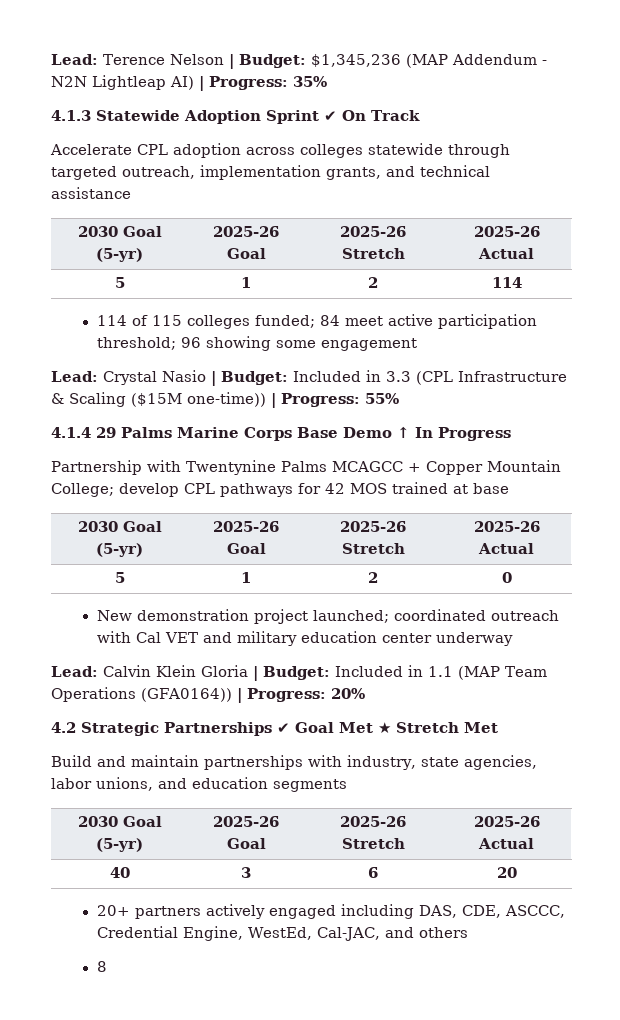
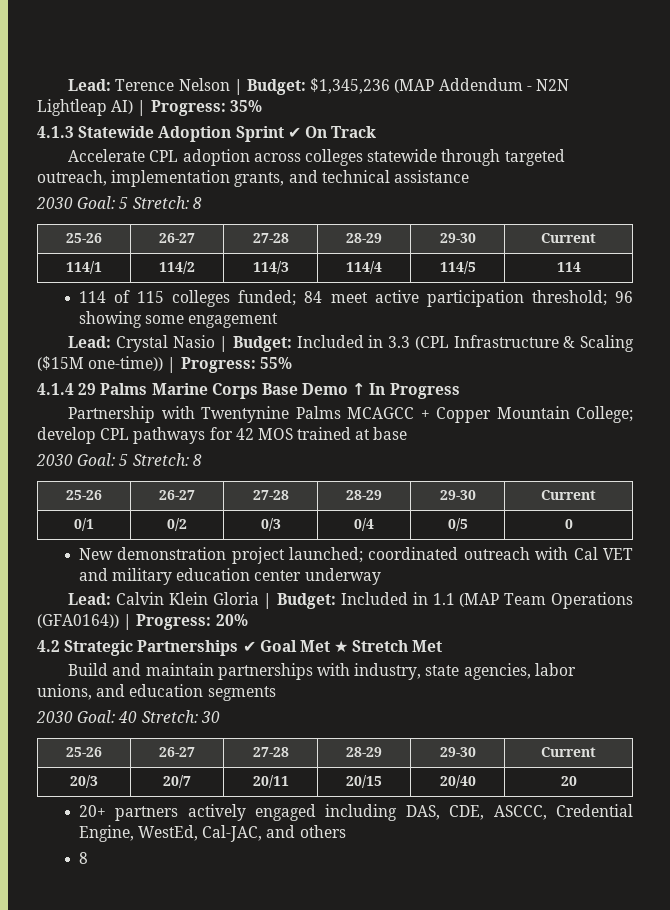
[77,226,162,237] [96,248,143,262] [213,226,279,237] [226,248,266,259] [340,226,406,237] [341,248,405,259] [473,226,540,237] [478,248,534,259] [114,277,125,288] [241,277,251,288] [368,277,378,288] // 2030 Goal (5-yr) | 2025-26 Goal | 2025-26 Stretch | 2025-26 Actual // 5 | 1 | 2 -> [36,196,202,209] [66,233,102,243] [159,233,195,243] [252,233,289,243] [346,233,382,243] [439,233,476,243] [541,233,596,243] [66,261,102,274] [159,261,195,274] [252,261,289,274] [346,261,382,274] [439,261,476,274] // 2030 Goal: 5 Stretch: 8 // 25-26 | 26-27 | 27-28 | 28-29 | 29-30 | Current // 114/1 | 114/2 | 114/3 | 114/4 | 114/5
[77,521,162,532] [96,543,143,557] [213,521,279,532] [226,543,266,554] [340,521,406,532] [341,543,405,554] [473,521,540,532] [478,543,534,554] [114,572,125,583] [241,572,251,583] [368,572,378,583] // 2030 Goal (5-yr) | 2025-26 Goal | 2025-26 Stretch | 2025-26 Actual // 5 | 1 | 2 -> [36,453,202,466] [66,490,102,500] [159,490,195,500] [252,490,289,500] [346,490,382,500] [439,490,476,500] [541,490,596,500] [74,518,94,531] [167,518,187,531] [260,518,281,531] [354,518,374,531] [447,518,468,531] // 2030 Goal: 5 Stretch: 8 // 25-26 | 26-27 | 27-28 | 28-29 | 29-30 | Current // 0/1 | 0/2 | 0/3 | 0/4 | 0/5
[77,816,162,827] [96,838,143,852] [213,816,279,827] [226,838,266,849] [340,816,406,827] [341,838,405,849] [473,816,540,827] [478,838,534,849] [109,867,130,878] [241,867,251,878] [368,867,378,878] // 2030 Goal (5-yr) | 2025-26 Goal | 2025-26 Stretch | 2025-26 Actual // 40 | 3 | 6 -> [36,710,220,723] [66,747,102,757] [159,747,195,757] [252,747,289,757] [346,747,382,757] [439,747,476,757] [541,747,596,757] [70,775,98,788] [163,775,191,788] [252,775,289,788] [346,775,382,788] [439,775,476,788] // 2030 Goal: 40 Stretch: 30 // 25-26 | 26-27 | 27-28 | 28-29 | 29-30 | Current // 20/3 | 20/7 | 20/11 | 20/15 | 20/40

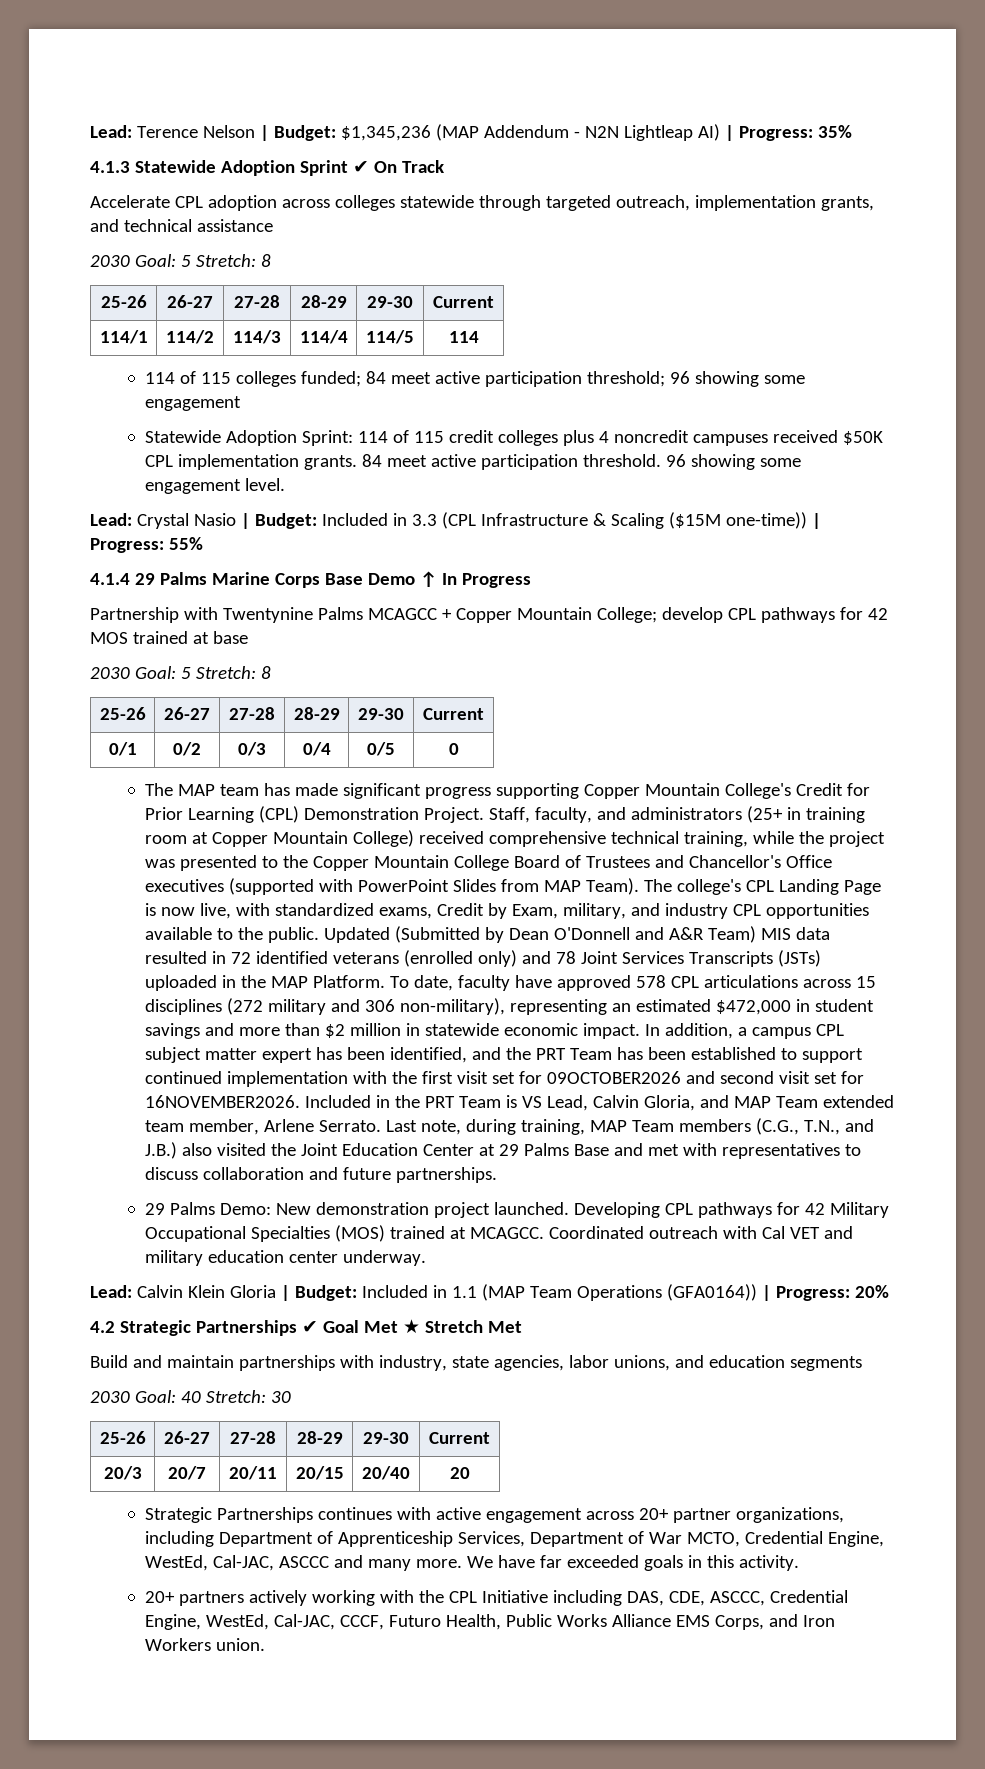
(279, 320) none -> [144,430,883,446] [144,454,801,470] [144,478,285,494] // Statewide Adoption Sprint: 114 of 115 credit colleges plus 4 noncredit campuses received $50K CPL implementation grants. 84 meet active participation threshold. 96 showing some engagement level.
[78,547,459,564] New demonstration project launched; coordinated -> [144,783,870,799] [144,806,865,823] [144,830,885,847] [144,855,832,871] [144,878,881,895] [144,903,869,919] [144,926,830,943] [144,950,821,967] [144,975,876,991] [144,998,874,1015] [144,1023,844,1039] [144,1047,863,1063] [144,1071,864,1087] [144,1095,894,1111] [144,1118,874,1135] [144,1142,861,1159] [144,1167,497,1183] [144,1202,889,1218] [144,1225,644,1242] The MAP team has made significant progress supporting Copper Mountain College's Credit for Prior Learning (CPL) Demonstration Project. Staff, faculty, and administrators (25+ in training room at Copper Mountain College) received comprehensive technical training, while the project was presented to the Copper Mountain College Board of Trustees and Chancellor's Office executives (supported with PowerPoint Slides from MAP Team). The college's CPL Landing Page is now live, with standardized exams, Credit by Exam, military, and industry CPL opportunities available to the public. Updated (Submitted by Dean O'Donnell and A&R Team) MIS data resulted in 72 identified veterans (enrolled only) and 78 Joint Services Transcripts (JSTs) uploaded in the MAP Platform. To date, faculty have approved 578 CPL articulations across 15 disciplines (272 military and 306 non-military), representing an estimated $472,000 in student savings and more than $2 million in statewide economic impact. In addition, a campus CPL subject matter expert has been identified, and the PRT Team has been established to support continued implementation with the first visit set for 09OCTOBER2026 and second visit set for 16NOVEMBER2026. Included in the PRT Team is VS Lead, Calvin Gloria, and MAP Team extended team member, Arlene Serrato. Last note, during training, MAP Team members (C.G., T.N., and J.B.) also visited the Joint Education Center at 29 Palms Base and met with representatives to discuss collaboration and future partnerships. // 29 Palms Demo: New demonstration project launched. Developing CPL pathways for 42 Military Occupational Specialties (MOS) trained at MCAGCC. Coordinated
[304,568,381,585] underway -> [342,1250,426,1266] underway.
[78,804,316,821] 20+ partners actively engaged -> [144,1507,844,1523] [144,1531,884,1547] [144,1555,799,1571] [144,1590,548,1606] Strategic Partnerships continues with active engagement across 20+ partner organizations, including Department of Apprenticeship Services, Department of War MCTO, Credential Engine, WestEd, Cal-JAC, ASCCC and many more. We have far exceeded goals in this activity. // 20+ partners actively working with the CPL Initiative
[266,825,346,838] [78,852,88,864] and others // 8 -> [339,1614,835,1630] [144,1638,265,1651] CCCF, Futuro Health, Public Works Alliance EMS Corps, and Iron Workers union.

